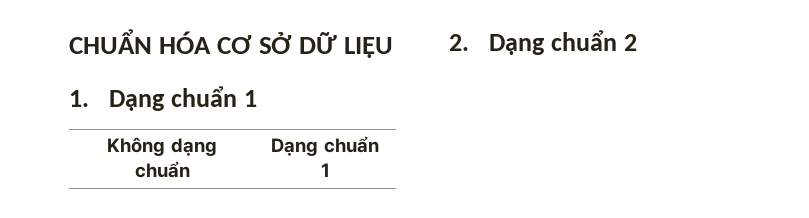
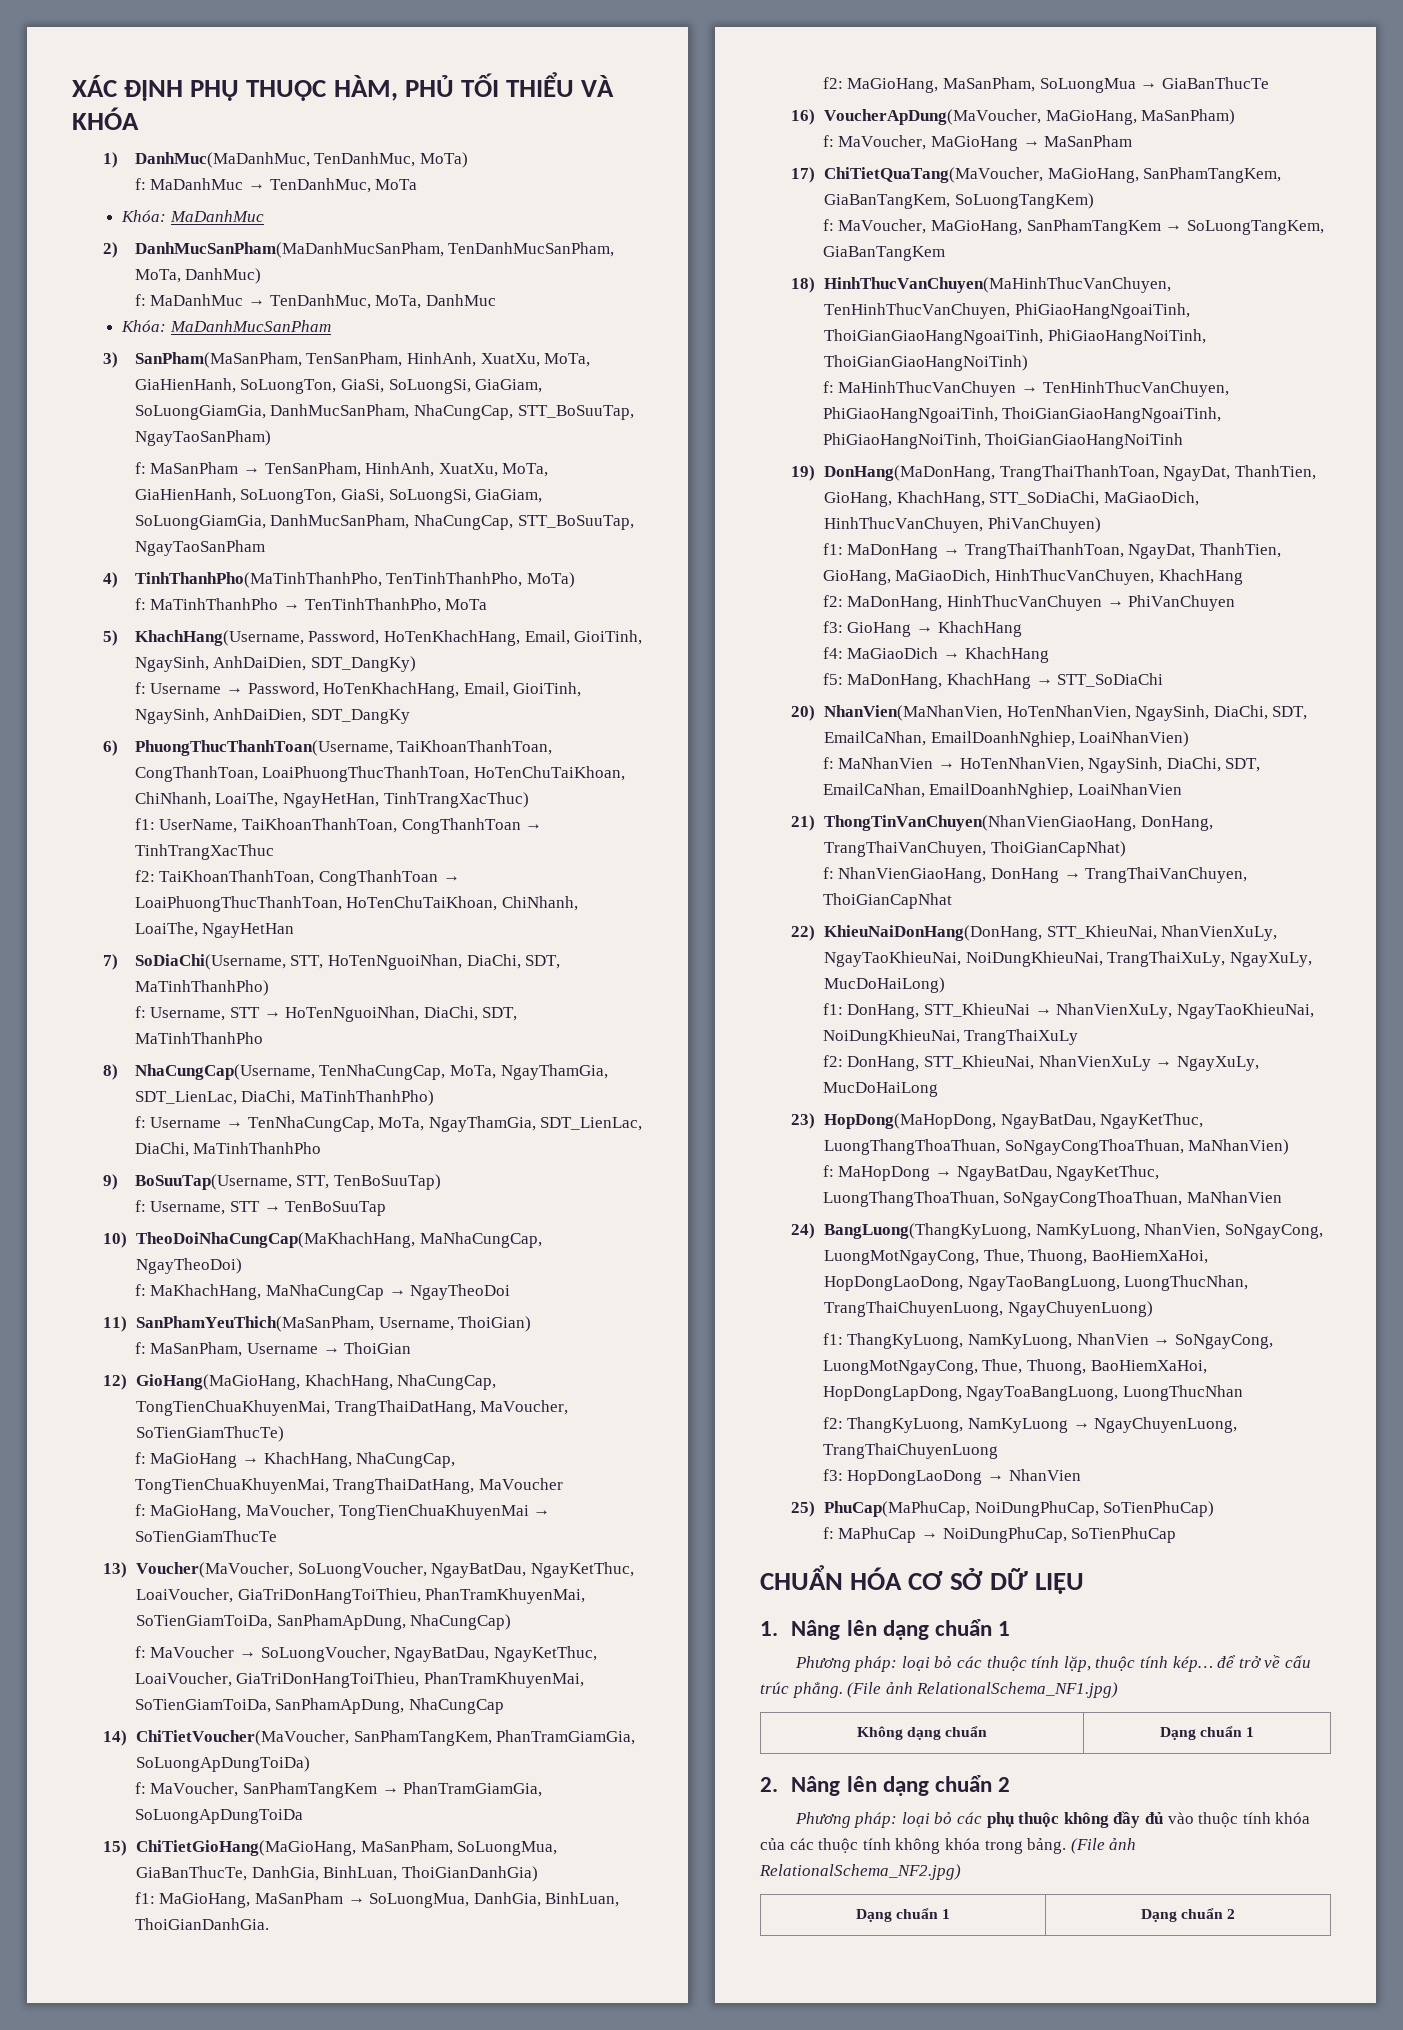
(69, 41) none -> [72,72,615,101] [72,107,139,130] [103,152,469,168] [134,178,418,193] [121,210,264,222] [103,242,615,258] [134,268,262,284] [134,294,496,309] [121,320,331,332] [103,352,591,368] [134,378,543,394] [134,404,634,420] [134,430,271,446] [134,462,549,477] [134,488,543,504] [134,514,634,530] [134,540,265,556] [103,572,576,588] [134,598,488,613] [103,630,643,646] [134,656,417,672] [134,682,582,698] [134,708,411,724] [103,740,553,756] [134,766,626,782] [134,792,529,808] [134,818,543,834] [134,844,274,860] [134,870,460,886] [134,896,579,912] [134,922,295,938] [103,954,561,970] [134,980,269,996] [134,1006,518,1022] [134,1032,263,1044] [103,1064,608,1080] [134,1090,435,1106] [134,1116,643,1132] [134,1142,322,1157] [103,1174,442,1190] [134,1200,387,1216] [103,1232,542,1248] [135,1258,242,1274] [134,1284,511,1300] [103,1316,532,1332] [134,1342,412,1357] [103,1374,497,1390] [135,1400,569,1416] [135,1426,284,1442] [134,1452,456,1468] [134,1478,564,1494] [134,1504,551,1520] [134,1530,277,1542] [103,1562,634,1578] [135,1588,586,1604] [135,1614,512,1630] [134,1646,597,1662] [134,1672,585,1688] [134,1698,505,1714] [103,1730,636,1746] [135,1756,310,1772] [134,1782,543,1798] [134,1809,303,1824] [103,1840,558,1856] [135,1866,538,1882] [134,1892,620,1908] [134,1918,269,1930] [822,77,1269,93] [791,109,1236,125] [822,135,1133,151] [791,167,1282,183] [823,193,1094,209] [822,219,1324,235] [822,246,945,261] [791,277,1171,293] [823,303,1190,319] [823,329,1206,345] [823,355,1028,371] [822,381,1229,397] [822,407,1222,423] [822,433,1184,449] [791,465,1316,481] [823,491,1199,507] [823,517,1101,533] [822,543,1281,559] [822,569,1243,585] [822,595,1236,611] [822,621,1022,637] [822,647,1049,663] [822,673,1164,689] [791,705,1308,721] [823,731,1190,747] [822,757,1261,773] [822,783,1183,799] [791,815,1213,831] [823,841,1126,857] [822,867,1248,883] [822,893,952,909] [791,925,1278,941] [823,951,1312,967] [823,977,945,993] [822,1003,1314,1019] [822,1029,1079,1045] [822,1055,1259,1071] [822,1082,938,1097] [791,1113,1204,1129] [823,1139,1290,1155] [822,1165,1160,1181] [822,1191,1283,1207] [791,1223,1323,1239] [823,1249,1208,1265] [823,1275,1249,1291] [823,1301,1153,1317] [822,1333,1273,1349] [822,1359,1207,1375] [822,1385,1244,1401] [822,1417,1238,1433] [822,1443,998,1459] [822,1469,1081,1485] [791,1501,1215,1517] [822,1527,1177,1543] XÁC ĐỊNH PHỤ THUỘC HÀM, PHỦ TỐI THIỂU VÀ KHÓA // 1) DanhMuc(MaDanhMuc, TenDanhMuc, MoTa) // f: MaDanhMuc → TenDanhMuc, MoTa // Khóa: MaDanhMuc // 2) DanhMucSanPham(MaDanhMucSanPham, TenDanhMucSanPham, MoTa, DanhMuc) // f: MaDanhMuc → TenDanhMuc, MoTa, DanhMuc // Khóa: MaDanhMucSanPham // 3) SanPham(MaSanPham, TenSanPham, HinhAnh, XuatXu, MoTa, GiaHienHanh, SoLuongTon, GiaSi, SoLuongSi, GiaGiam, SoLuongGiamGia, DanhMucSanPham, NhaCungCap, STT_BoSuuTap, NgayTaoSanPham) // f: MaSanPham → TenSanPham, HinhAnh, XuatXu, MoTa, GiaHienHanh, SoLuongTon, GiaSi, SoLuongSi, GiaGiam, SoLuongGiamGia, DanhMucSanPham, NhaCungCap, STT_BoSuuTap, NgayTaoSanPham // 4) TinhThanhPho(MaTinhThanhPho, TenTinhThanhPho, MoTa) // f: MaTinhThanhPho → TenTinhThanhPho, MoTa // 5) KhachHang(Username, Password, HoTenKhachHang, Email, GioiTinh, NgaySinh, AnhDaiDien, SDT_DangKy) // f: Username → Password, HoTenKhachHang, Email, GioiTinh, NgaySinh, AnhDaiDien, SDT_DangKy // 6) PhuongThucThanhToan(Username, TaiKhoanThanhToan, CongThanhToan, LoaiPhuongThucThanhToan, HoTenChuTaiKhoan, ChiNhanh, LoaiThe, NgayHetHan, TinhTrangXacThuc) // f1: UserName, TaiKhoanThanhToan, CongThanhToan → TinhTrangXacThuc // f2: TaiKhoanThanhToan, CongThanhToan → LoaiPhuongThucThanhToan, HoTenChuTaiKhoan, ChiNhanh, LoaiThe, NgayHetHan // 7) SoDiaChi(Username, STT, HoTenNguoiNhan, DiaChi, SDT, MaTinhThanhPho) // f: Username, STT → HoTenNguoiNhan, DiaChi, SDT, MaTinhThanhPho // 8) NhaCungCap(Username, TenNhaCungCap, MoTa, NgayThamGia, SDT_LienLac, DiaChi, MaTinhThanhPho) // f: Username → TenNhaCungCap, MoTa, NgayThamGia, SDT_LienLac, DiaChi, MaTinhThanhPho // 9) BoSuuTap(Username, STT, TenBoSuuTap) // f: Username, STT → TenBoSuuTap // 10) TheoDoiNhaCungCap(MaKhachHang, MaNhaCungCap, NgayTheoDoi) // f: MaKhachHang, MaNhaCungCap → NgayTheoDoi // 11) SanPhamYeuThich(MaSanPham, Username, ThoiGian) // f: MaSanPham, Username → ThoiGian // 12) GioHang(MaGioHang, KhachHang, NhaCungCap, TongTienChuaKhuyenMai, TrangThaiDatHang, MaVoucher, SoTienGiamThucTe) // f: MaGioHang → KhachHang, NhaCungCap, TongTienChuaKhuyenMai, TrangThaiDatHang, MaVoucher // f: MaGioHang, MaVoucher, TongTienChuaKhuyenMai → SoTienGiamThucTe // 13) Voucher(MaVoucher, SoLuongVoucher, NgayBatDau, NgayKetThuc, LoaiVoucher, GiaTriDonHangToiThieu, PhanTramKhuyenMai, SoTienGiamToiDa, SanPhamApDung, NhaCungCap) // f: MaVoucher → SoLuongVoucher, NgayBatDau, NgayKetThuc, LoaiVoucher, GiaTriDonHangToiThieu, PhanTramKhuyenMai, SoTienGiamToiDa, SanPhamApDung, NhaCungCap // 14) ChiTietVoucher(MaVoucher, SanPhamTangKem, PhanTramGiamGia, SoLuongApDungToiDa) // f: MaVoucher, SanPhamTangKem → PhanTramGiamGia, SoLuongApDungToiDa // 15) ChiTietGioHang(MaGioHang, MaSanPham, SoLuongMua, GiaBanThucTe, DanhGia, BinhLuan, ThoiGianDanhGia) // f1: MaGioHang, MaSanPham → SoLuongMua, DanhGia, BinhLuan, ThoiGianDanhGia. // f2: MaGioHang, MaSanPham, SoLuongMua → GiaBanThucTe // 16) VoucherApDung(MaVoucher, MaGioHang, MaSanPham) // f: MaVoucher, MaGioHang → MaSanPham // 17) ChiTietQuaTang(MaVoucher, MaGioHang, SanPhamTangKem, GiaBanTangKem, SoLuongTangKem) // f: MaVoucher, MaGioHang, SanPhamTangKem → SoLuongTangKem, GiaBanTangKem // 18) HinhThucVanChuyen(MaHinhThucVanChuyen, TenHinhThucVanChuyen, PhiGiaoHangNgoaiTinh, ThoiGianGiaoHangNgoaiTinh, PhiGiaoHangNoiTinh, ThoiGianGiaoHangNoiTinh) // f: MaHinhThucVanChuyen → TenHinhThucVanChuyen, PhiGiaoHangNgoaiTinh, ThoiGianGiaoHangNgoaiTinh, PhiGiaoHangNoiTinh, ThoiGianGiaoHangNoiTinh // 19) DonHang(MaDonHang, TrangThaiThanhToan, NgayDat, ThanhTien, GioHang, KhachHang, STT_SoDiaChi, MaGiaoDich, HinhThucVanChuyen, PhiVanChuyen) // f1: MaDonHang → TrangThaiThanhToan, NgayDat, ThanhTien, GioHang, MaGiaoDich, HinhThucVanChuyen, KhachHang // f2: MaDonHang, HinhThucVanChuyen → PhiVanChuyen // f3: GioHang → KhachHang // f4: MaGiaoDich → KhachHang // f5: MaDonHang, KhachHang → STT_SoDiaChi // 20) NhanVien(MaNhanVien, HoTenNhanVien, NgaySinh, DiaChi, SDT, EmailCaNhan, EmailDoanhNghiep, LoaiNhanVien) // f: MaNhanVien → HoTenNhanVien, NgaySinh, DiaChi, SDT, EmailCaNhan, EmailDoanhNghiep, LoaiNhanVien // 21) ThongTinVanChuyen(NhanVienGiaoHang, DonHang, TrangThaiVanChuyen, ThoiGianCapNhat) // f: NhanVienGiaoHang, DonHang → TrangThaiVanChuyen, ThoiGianCapNhat // 22) KhieuNaiDonHang(DonHang, STT_KhieuNai, NhanVienXuLy, NgayTaoKhieuNai, NoiDungKhieuNai, TrangThaiXuLy, NgayXuLy, MucDoHaiLong) // f1: DonHang, STT_KhieuNai → NhanVienXuLy, NgayTaoKhieuNai, NoiDungKhieuNai, TrangThaiXuLy // f2: DonHang, STT_KhieuNai, NhanVienXuLy → NgayXuLy, MucDoHaiLong // 23) HopDong(MaHopDong, NgayBatDau, NgayKetThuc, LuongThangThoaThuan, SoNgayCongThoaThuan, MaNhanVien) // f: MaHopDong → NgayBatDau, NgayKetThuc, LuongThangThoaThuan, SoNgayCongThoaThuan, MaNhanVien // 24) BangLuong(ThangKyLuong, NamKyLuong, NhanVien, SoNgayCong, LuongMotNgayCong, Thue, Thuong, BaoHiemXaHoi, HopDongLaoDong, NgayTaoBangLuong, LuongThucNhan, TrangThaiChuyenLuong, NgayChuyenLuong) // f1: ThangKyLuong, NamKyLuong, NhanVien → SoNgayCong, LuongMotNgayCong, Thue, Thuong, BaoHiemXaHoi, HopDongLapDong, NgayToaBangLuong, LuongThucNhan // f2: ThangKyLuong, NamKyLuong → NgayChuyenLuong, TrangThaiChuyenLuong // f3: HopDongLaoDong → NhanVien // 25) PhuCap(MaPhuCap, NoiDungPhuCap, SoTienPhuCap) // f: MaPhuCap → NoiDungPhuCap, SoTienPhuCap //
[108,86,257,111] Dạng chuẩn 1 -> [791,1619,1011,1640] [794,1655,1311,1672] [760,1682,1119,1698] Nâng lên dạng chuẩn 1 // Phương pháp: loại bỏ các thuộc tính lặp, thuộc tính kép… để trở về cấu trúc phẳng. (File ảnh RelationalSchema_NF1.jpg)
(469, 42) none -> [791,1775,1011,1796] [794,1811,1311,1828] [760,1838,1137,1854] [759,1864,961,1880] [855,1908,951,1922] Nâng lên dạng chuẩn 2 // Phương pháp: loại bỏ các phụ thuộc không đầy đủ vào thuộc tính khóa của các thuộc tính không khóa trong bảng. (File ảnh RelationalSchema_NF2.jpg) // Dạng chuẩn 1 |

